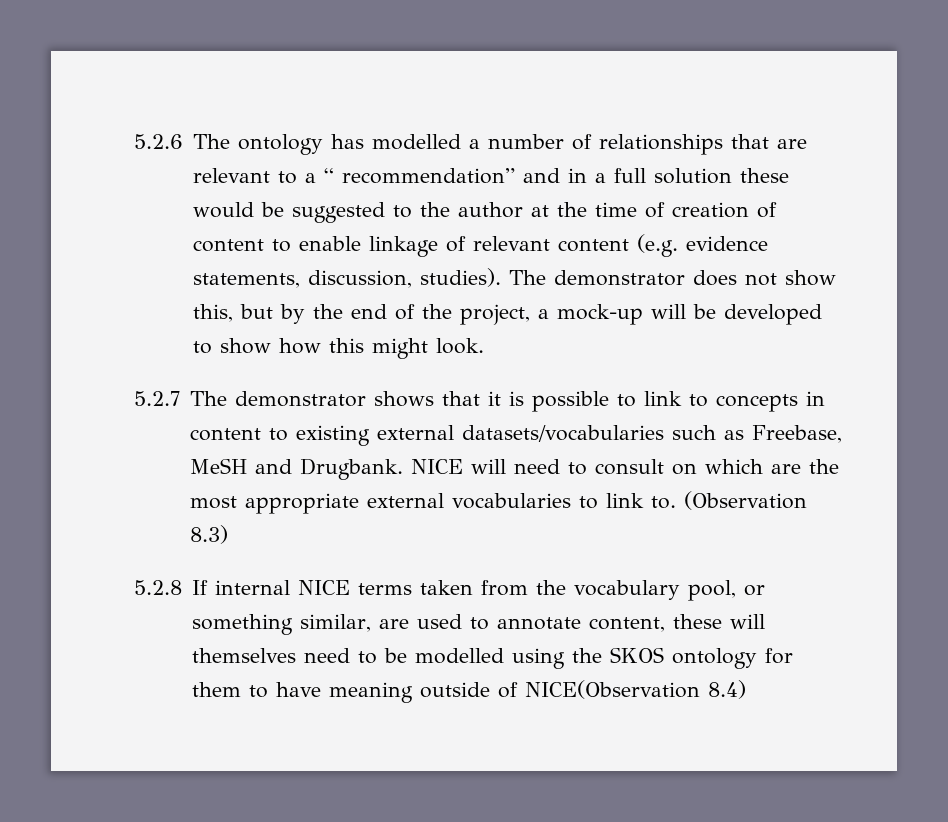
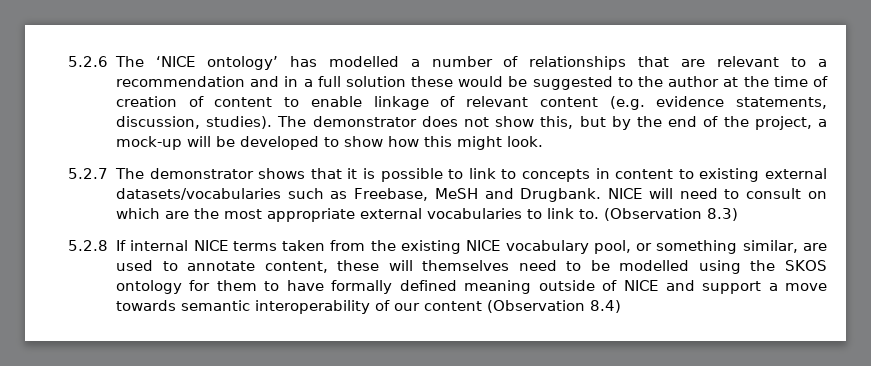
[238,134,324,155] ontology -> [155,56,278,70] ‘NICE ontology’
[324,168,516,184] “ recommendation” -> [115,76,245,87] recommendation
(567, 587) none -> [400,240,501,254] existing NICE
(322, 689) none -> [331,280,457,294] formally defined
[525,680,701,699] NICE(Observation -> [623,280,828,294] [115,300,585,314] NICE and support a move towards semantic interoperability of our content (Observation

